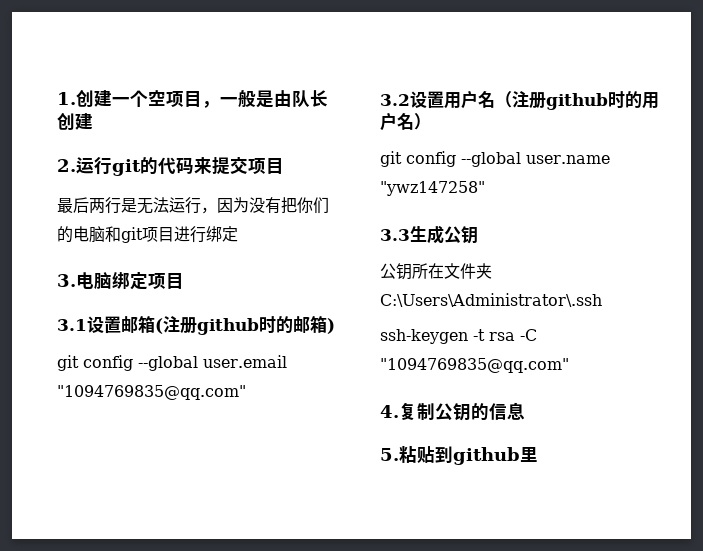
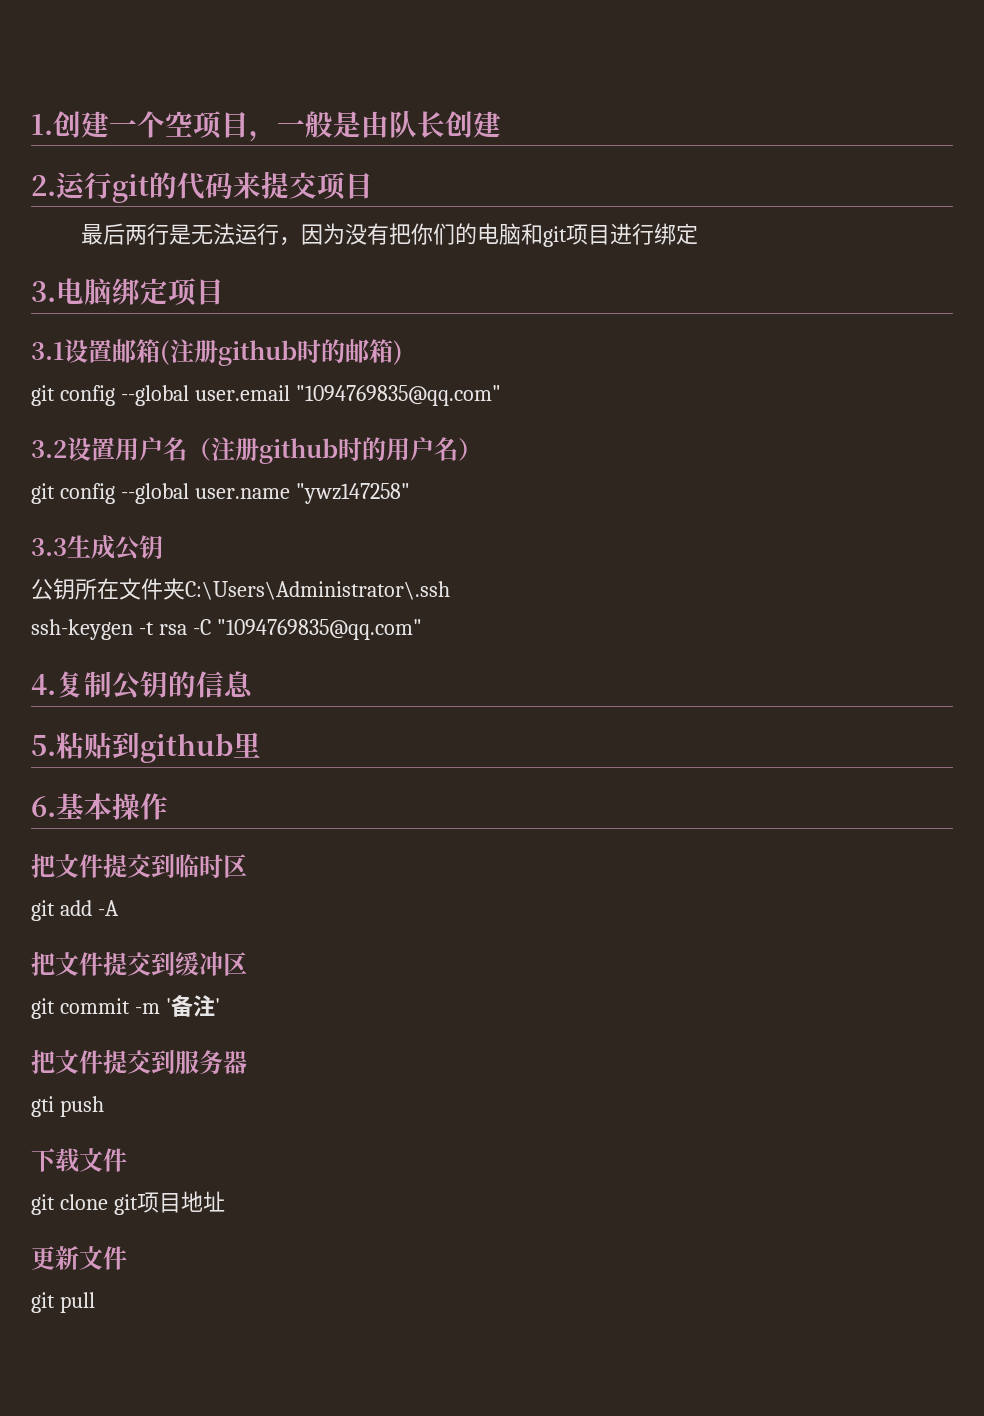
(538, 454) none -> [31,793,168,820] [31,854,247,878] [31,900,119,921] [31,952,247,976] [31,995,220,1019] [31,1050,247,1075] [31,1096,104,1117] [31,1148,127,1173] [31,1191,225,1215] [31,1246,127,1270] [31,1292,95,1313] // 6.基本操作 // 把文件提交到临时区 // git add -A // 把文件提交到缓冲区 // git commit -m '备注' // 把文件提交到服务器 // gti push // 下载文件 // git clone git项目地址 // 更新文件 // git pull

